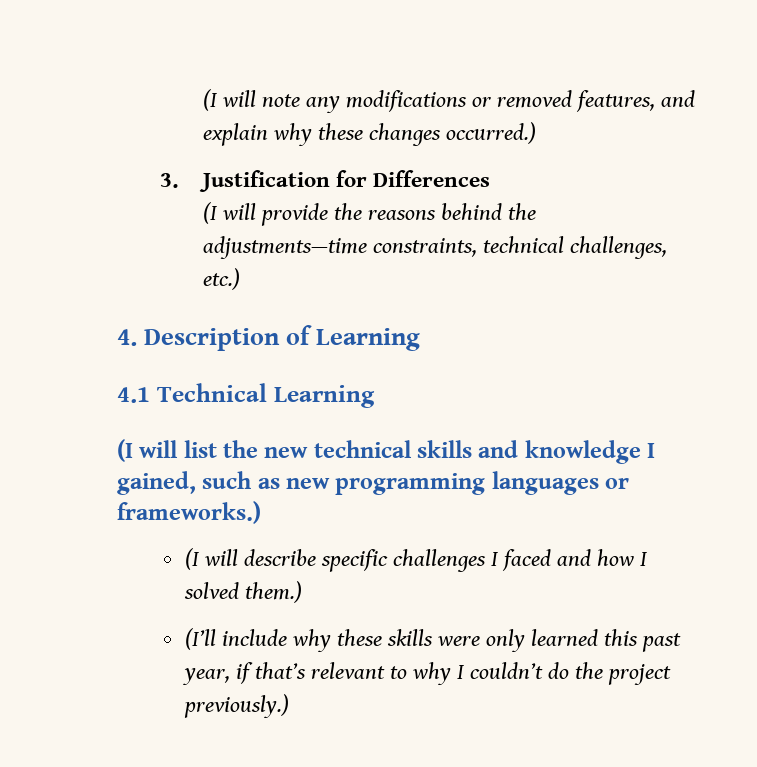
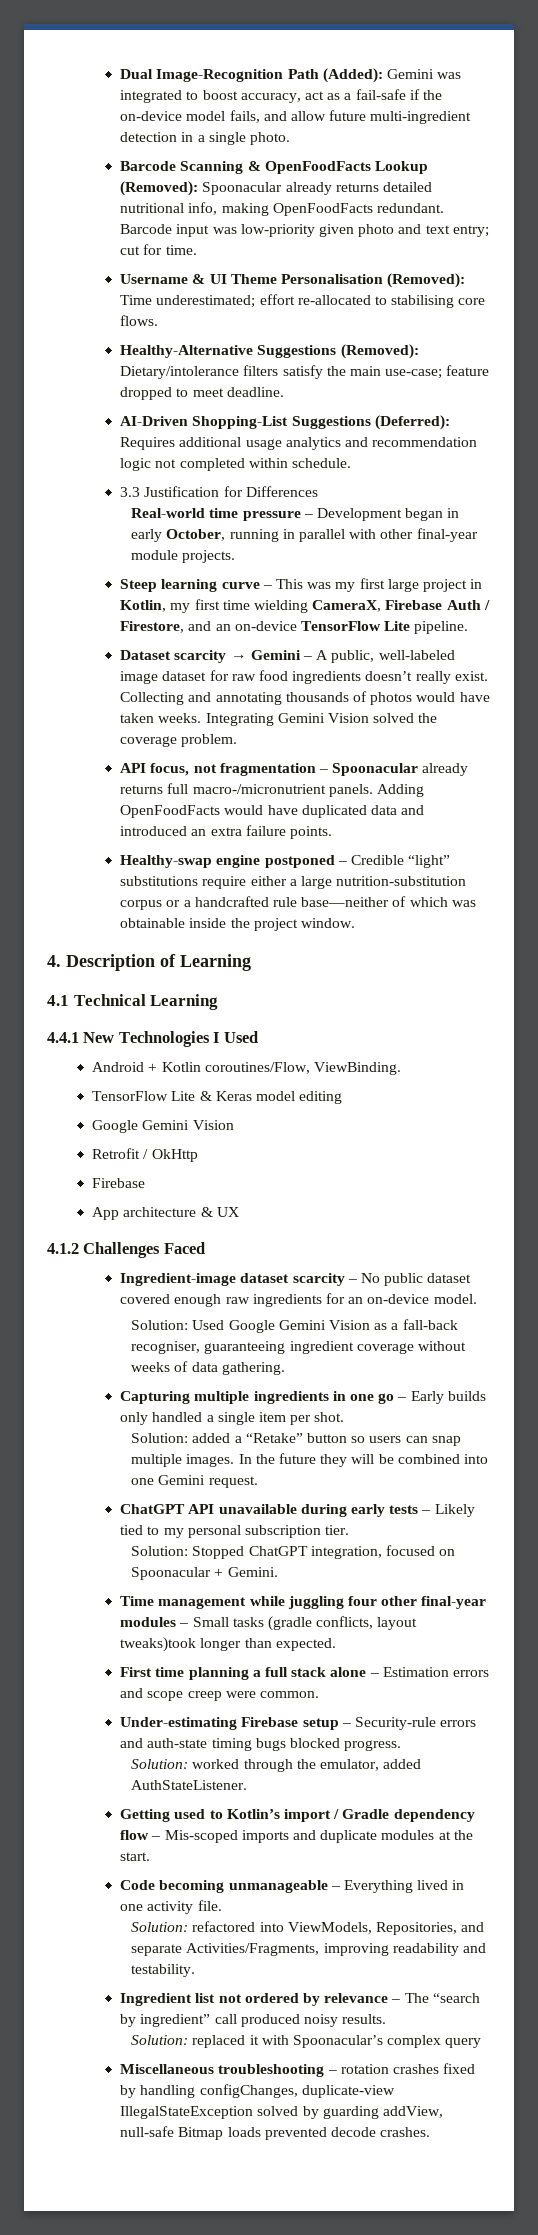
[202,89,696,113] [202,122,537,146] [159,170,490,192] [202,202,537,226] [202,236,668,259] [202,268,240,290] (I will note any modifications or removed features, and explain why these changes occurred.) // 3. Justification for Differences // (I will provide the reasons behind the adjustments—time constraints, technical challenges, etc.) -> [120,68,462,83] [120,89,442,103] [120,110,472,124] [120,132,290,145] [120,161,428,174] [120,181,432,196] [120,202,444,216] [120,224,489,237] [120,244,197,255] [120,273,466,288] [120,294,486,308] [120,315,159,326] [120,344,419,359] [120,365,490,379] [120,387,284,400] [120,415,450,430] [120,437,478,450] [120,458,351,471] [120,486,318,497] [131,508,460,521] [131,528,478,542] [131,550,236,563] [120,578,483,592] [120,599,490,613] [120,621,469,634] [120,650,455,663] [120,670,488,684] [120,691,490,705] [120,713,438,726] [120,734,238,747] [120,763,469,776] [120,783,424,797] [120,805,425,818] [120,825,332,839] [120,855,451,868] [120,876,467,889] [120,896,476,910] [120,918,355,931] Dual Image-Recognition Path (Added): Gemini was integrated to boost accuracy, act as a fail-safe if the on-device model fails, and allow future multi-ingredient detection in a single photo. // Barcode Scanning & OpenFoodFacts Lookup (Removed): Spoonacular already returns detailed nutritional info, making OpenFoodFacts redundant. Barcode input was low-priority given photo and text entry; cut for time. // Username & UI Theme Personalisation (Removed): Time underestimated; effort re-allocated to stabilising core flows. // Healthy-Alternative Suggestions (Removed): Dietary/intolerance filters satisfy the main use-case; feature dropped to meet deadline. // AI-Driven Shopping-List Suggestions (Deferred): Requires additional usage analytics and recommendation logic not completed within schedule. // 3.3 Justification for Differences // Real-world time pressure – Development began in early October, running in parallel with other final-year module projects. // Steep learning curve – This was my first large project in Kotlin, my first time wielding CameraX, Firebase Auth / Firestore, and an on-device TensorFlow Lite pipeline. // Dataset scarcity → Gemini – A public, well-labeled image dataset for raw food ingredients doesn’t really exist. Collecting and annotating thousands of photos would have taken weeks. Integrating Gemini Vision solved the coverage problem. // API focus, not fragmentation – Spoonacular already returns full macro-/micronutrient panels. Adding OpenFoodFacts would have duplicated data and introduced an extra failure points. // Healthy-swap engine postponed – Credible “light” substitutions require either a large nutrition-substitution corpus or a handcrafted rule base—neither of which was obtainable inside the project window.
[117,439,656,464] [117,471,630,495] [117,501,261,524] [184,548,649,572] [183,581,302,603] [184,628,682,652] [181,662,672,685] [183,694,289,718] (I will list the new technical skills and knowledge I gained, such as new programming languages or frameworks.) // (I will describe specific challenges I faced and how I solved them.) // (I’ll include why these skills were only learned this past year, if that’s relevant to why I couldn’t do the project previously.) -> [47,1031,258,1047] [92,1062,401,1075] [92,1091,343,1104] [92,1120,234,1133] [92,1148,198,1162] [92,1178,146,1188] [92,1207,239,1220] [47,1242,205,1258] [120,1273,472,1286] [120,1293,477,1307] [131,1319,458,1333] [131,1341,466,1354] [131,1361,285,1375] [120,1391,486,1404] [120,1412,345,1425] [131,1433,461,1446] [131,1453,488,1467] [131,1475,258,1488] [120,1504,475,1517] [120,1525,350,1538] [131,1545,456,1559] [131,1567,278,1580] [120,1596,487,1609] [120,1616,418,1631] [120,1637,336,1652] [120,1667,489,1680] [120,1688,319,1701] [120,1717,477,1730] [120,1738,402,1751] [131,1759,422,1772] [131,1780,248,1790] [120,1809,475,1822] [120,1830,473,1843] [120,1852,151,1861] [120,1880,465,1893] [120,1900,222,1914] [131,1921,485,1935] [131,1943,486,1956] [131,1964,196,1977] [120,1993,480,2006] [120,2014,387,2027] [131,2035,482,2048] [120,2063,476,2077] [120,2084,395,2098] [120,2106,443,2119] [120,2126,431,2140] 4.4.1 New Technologies I Used // Android + Kotlin coroutines/Flow, ViewBinding. // TensorFlow Lite & Keras model editing // Google Gemini Vision // Retrofit / OkHttp // Firebase // App architecture & UX // 4.1.2 Challenges Faced // Ingredient-image dataset scarcity – No public dataset covered enough raw ingredients for an on-device model. // Solution: Used Google Gemini Vision as a fall-back recogniser, guaranteeing ingredient coverage without weeks of data gathering. // Capturing multiple ingredients in one go – Early builds only handled a single item per shot. // Solution: added a “Retake” button so users can snap multiple images. In the future they will be combined into one Gemini request. // ChatGPT API unavailable during early tests – Likely tied to my personal subscription tier. // Solution: Stopped ChatGPT integration, focused on Spoonacular + Gemini. // Time management while juggling four other final-year modules – Small tasks (gradle conflicts, layout tweaks)took longer than expected. // First time planning a full stack alone – Estimation errors and scope creep were common. // Under-estimating Firebase setup – Security-rule errors and auth-state timing bugs blocked progress. // Solution: worked through the emulator, added AuthStateListener. // Getting used to Kotlin’s import / Gradle dependency flow – Mis-scoped imports and duplicate modules at the start. // Code becoming unmanageable – Everything lived in one activity file. // Solution: refactored into ViewModels, Repositories, and separate Activities/Fragments, improving readability and testability. // Ingredient list not ordered by relevance – The “search by ingredient” call produced noisy results. // Solution: replaced it with Spoonacular’s complex query // Miscellaneous troubleshooting – rotation crashes fixed by handling configChanges, duplicate-view IllegalStateException solved by guarding addView, null-safe Bitmap loads prevented decode crashes.

